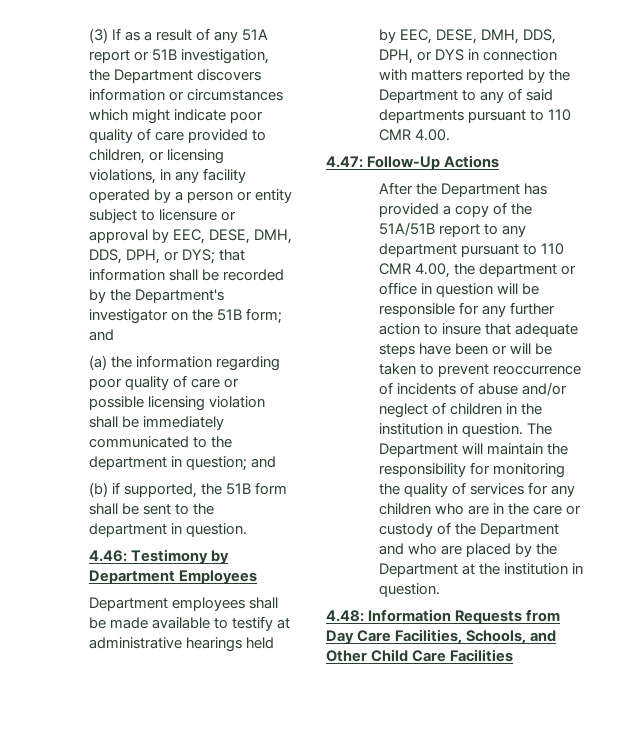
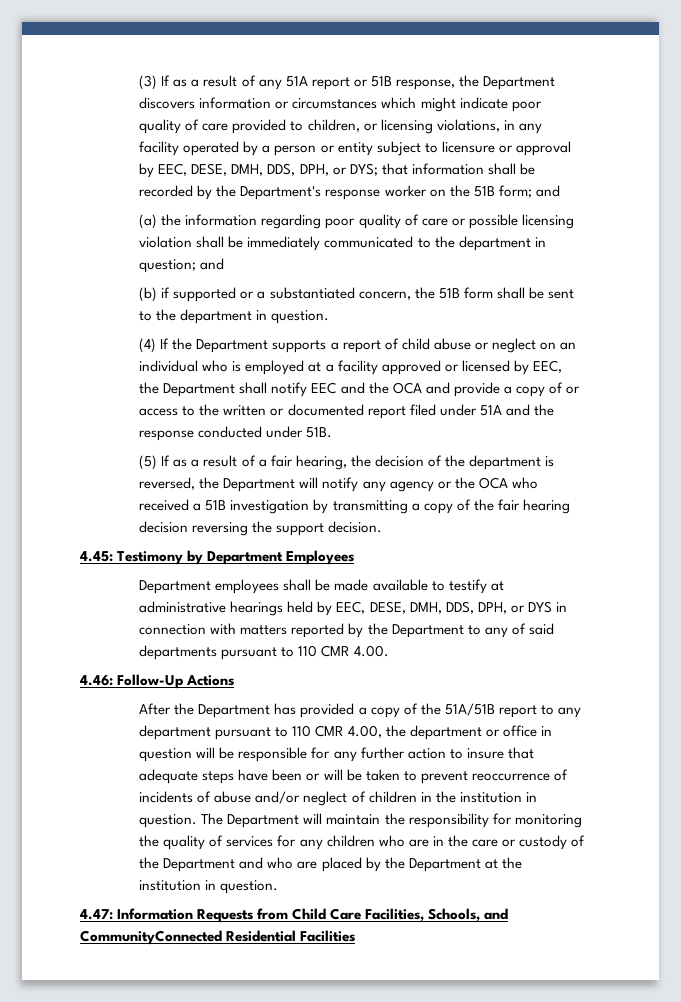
[180,49,269,64] investigation, -> [395,79,455,90] response,
[88,309,168,324] investigator -> [325,185,427,200] response worker
[123,483,197,498] supported, -> [173,287,411,302] supported or a substantiated concern,
[88,550,127,562] 4.46: -> [139,338,576,353] [139,360,562,375] [139,382,580,397] [139,404,554,419] [139,426,333,441] [139,455,554,470] [139,477,538,492] [139,499,570,514] [139,521,383,536] [80,551,113,562] (4) If the Department supports a report of child abuse or neglect on an individual who is employed at a facility approved or licensed by EEC, the Department shall notify EEC and the OCA and provide a copy of or access to the written or documented report filed under 51A and the response conducted under 51B. // (5) If as a result of a fair hearing, the decision of the department is reversed, the Department will notify any agency or the OCA who received a 51B investigation by transmitting a copy of the fair hearing decision reversing the support decision. // 4.45:
[326,156,363,168] 4.47: -> [80,675,113,686] 4.46:
[326,610,364,622] 4.48: -> [80,909,113,920] 4.47:
[326,630,354,644] Day -> [292,908,327,920] Child
[326,649,447,662] Other Child Care -> [80,930,297,945] CommunityConnected Residential

